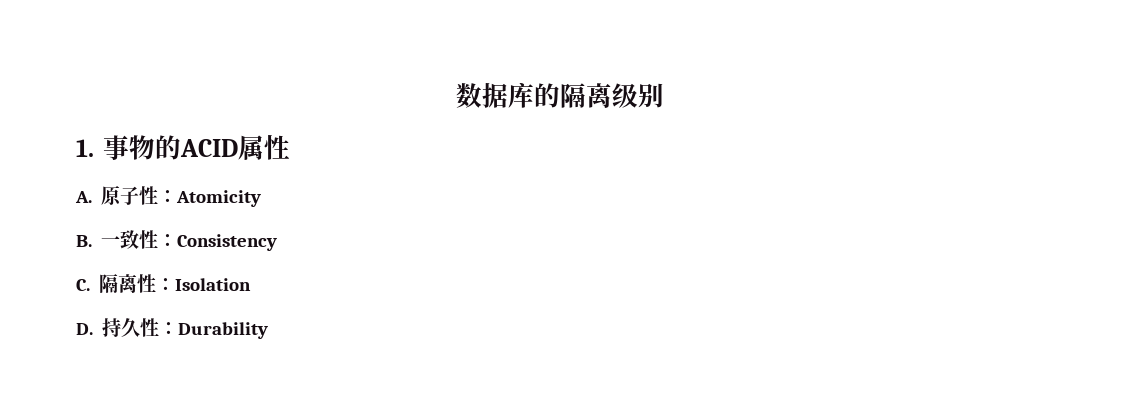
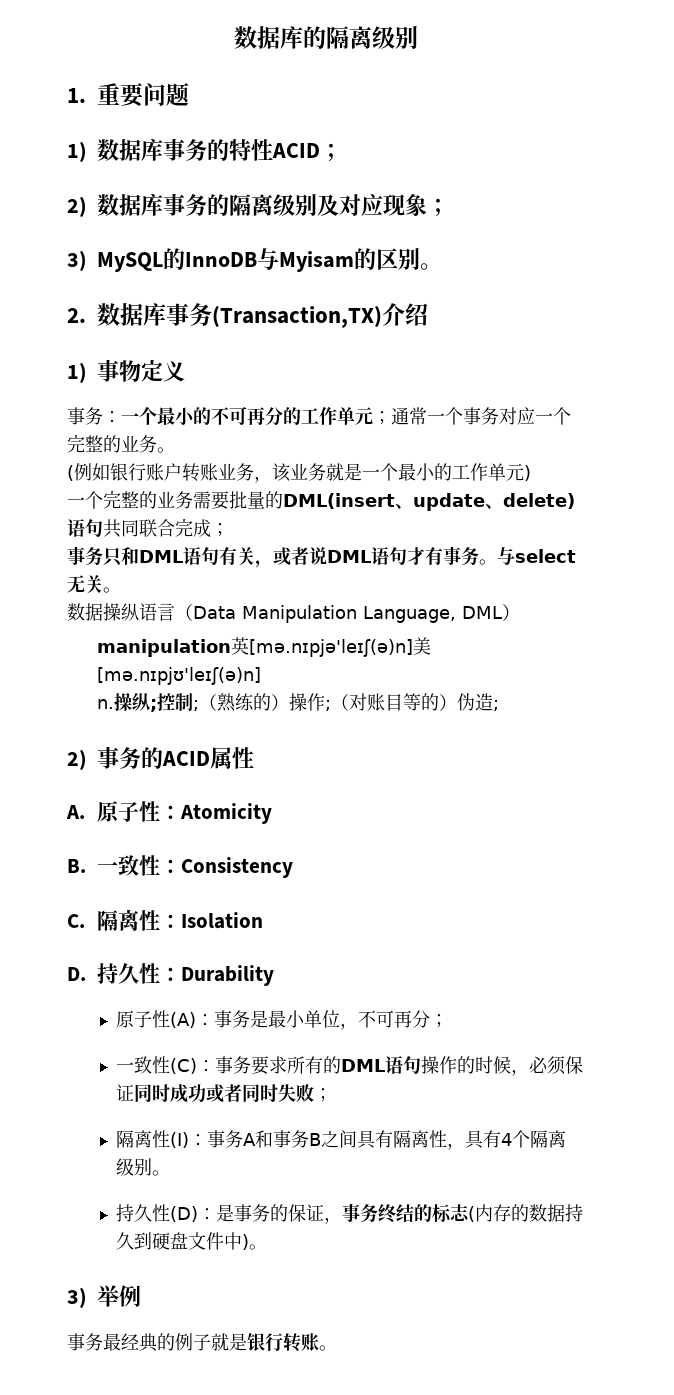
[102,135,155,160] 事物 -> [96,82,189,107] [67,138,342,162] [67,193,449,217] [67,248,442,272] [67,303,428,328] [67,359,185,383] [67,406,571,426] [67,434,175,453] [67,463,531,483] [67,490,575,511] [67,518,229,538] [67,546,576,568] [67,575,121,594] [67,603,520,623] [96,637,431,657] [96,667,261,685] [96,693,499,712] [67,746,141,770] 重要问题 // 1)数据库事务的特性ACID； // 2)数据库事务的隔离级别及对应现象； // 3) MySQL的InnoDB与Myisam的区别。 // 2.数据库事务(Transaction,TX)介绍 // 1)事物定义 // 事务：一个最小的不可再分的工作单元；通常一个事务对应一个完整的业务。 // (例如银行账户转账业务，该业务就是一个最小的工作单元) // 一个完整的业务需要批量的DML(insert、update、delete)语句共同联合完成； // 事务只和DML语句有关，或者说DML语句才有事务。与select无关。 // 数据操纵语言（Data Manipulation Language, DML） // manipulation英[mə.nɪpjə'leɪʃ(ə)n]美[mə.nɪpjʊ'leɪʃ(ə)n] // n.操纵;控制;（熟练的）操作;（对账目等的）伪造; // 2)事务
(268, 330) none -> [116,1010,449,1030] [116,1056,584,1076] [116,1084,333,1103] [116,1130,567,1150] [116,1158,171,1176] [116,1203,584,1224] [116,1232,268,1250] [67,1285,141,1308] [67,1333,337,1352] // 原子性(A)：事务是最小单位，不可再分； // 一致性(C)：事务要求所有的DML语句操作的时候，必须保证同时成功或者同时失败； // 隔离性(I)：事务A和事务B之间具有隔离性，具有4个隔离级别。 // 持久性(D)：是事务的保证，事务终结的标志(内存的数据持久到硬盘文件中)。 // 3)举例 // 事务最经典的例子就是银行转账。

